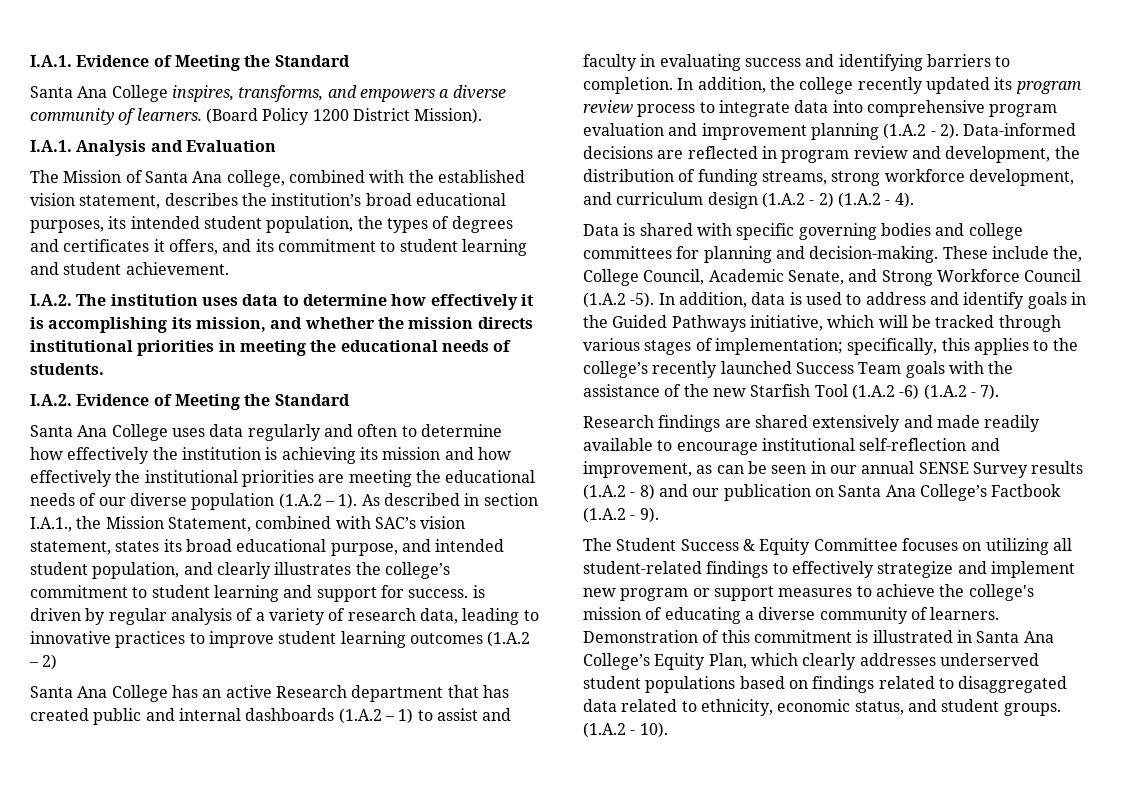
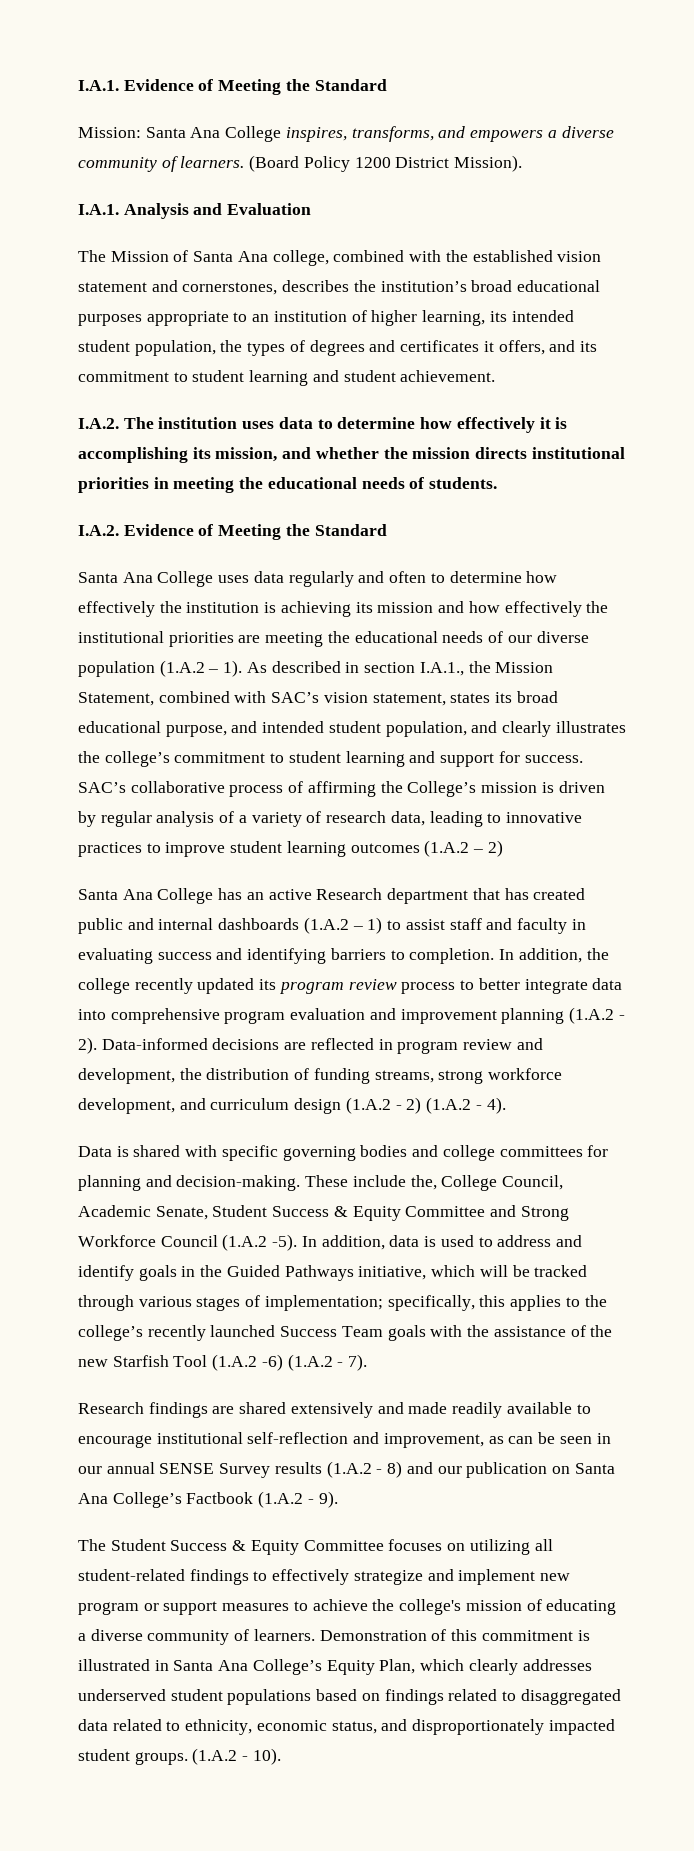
(350, 61) none -> [78,127,141,138] Mission:
[79,195,161,209] statement, -> [78,280,278,295] statement and cornerstones,
[30,220,104,233] purposes, -> [78,310,486,326] purposes appropriate to an institution of higher learning,
(469, 593) none -> [78,781,538,797] SAC’s collaborative process of affirming the College’s mission
(478, 714) none -> [449,918,482,930] staff
(715, 107) none -> [478,978,520,990] better
(844, 277) none -> [212,1205,486,1221] Student Success & Equity Committee
(937, 705) none -> [412,1719,615,1735] disproportionately impacted

